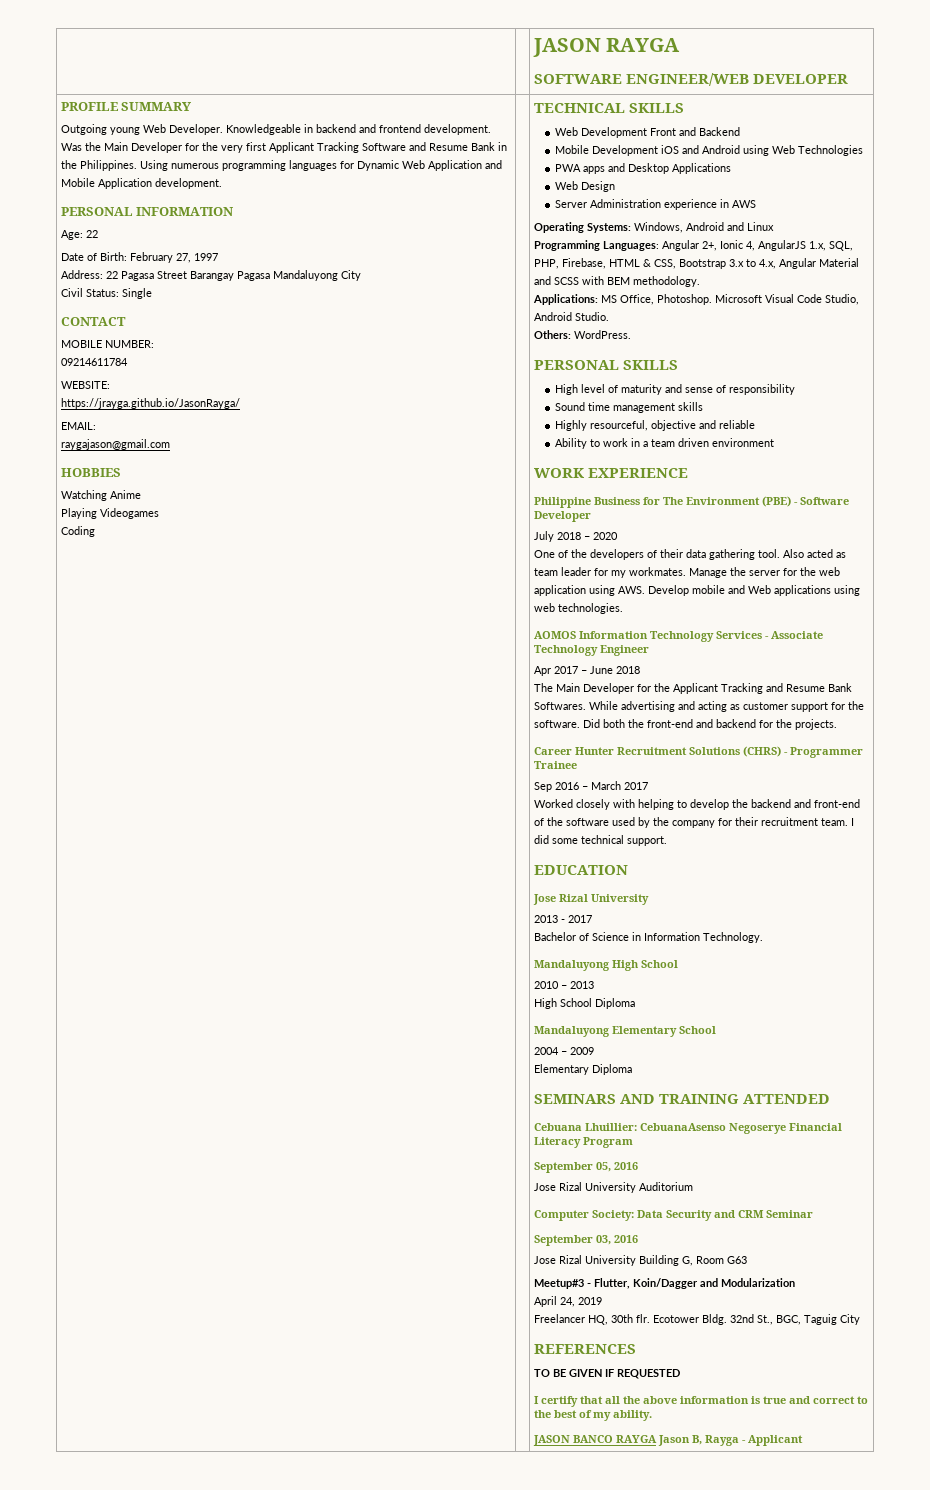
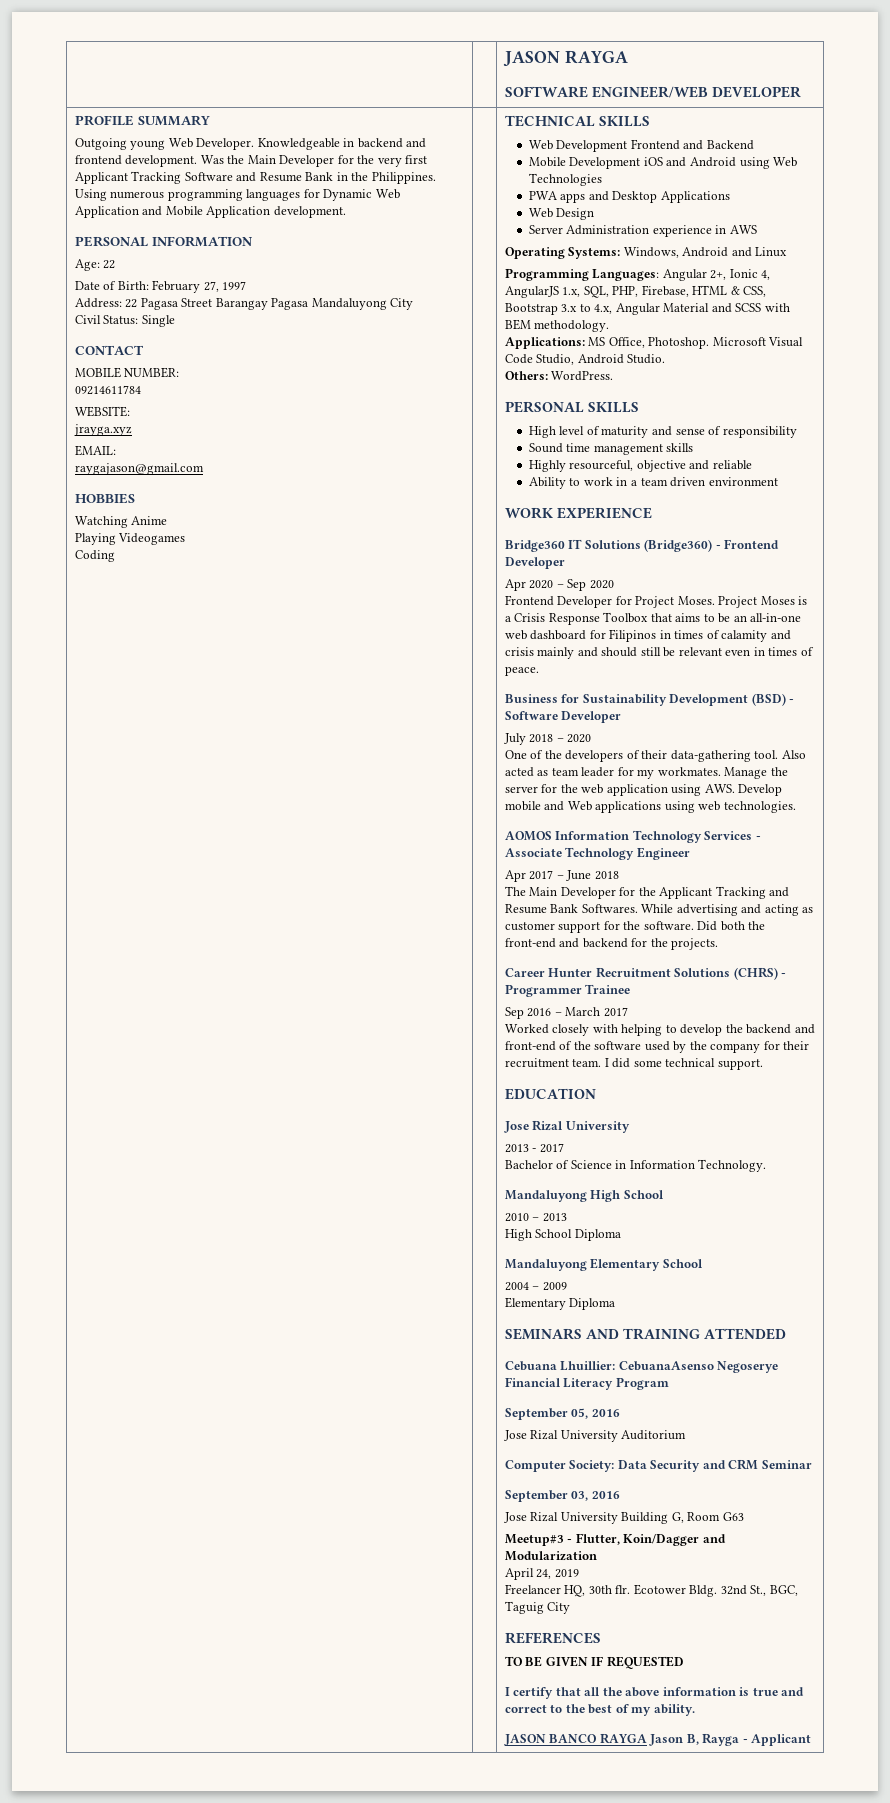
[60,398,240,409] https://jrayga.github.io/JasonRayga/ -> [73,424,132,436] jrayga.xyz
[650,128,677,136] Front -> [630,139,680,150] Frontend
[533,496,791,508] Philippine Business for The Environment (PBE) -> [504,539,780,552] [504,557,565,569] [504,579,614,591] [504,595,808,608] [504,612,802,625] [504,629,791,642] [504,647,814,659] [504,666,539,676] [504,693,786,706] Bridge360 IT Solutions (Bridge360) - Frontend Developer // Apr 2020 – Sep 2020 // Frontend Developer for Project Moses. Project Moses is a Crisis Response Toolbox that aims to be an all-in-one web dashboard for Filipinos in times of calamity and crisis mainly and should still be relevant even in times of peace. // Business for Sustainability Development (BSD)
[685,549,755,560] data gathering -> [670,750,751,762] data-gathering

